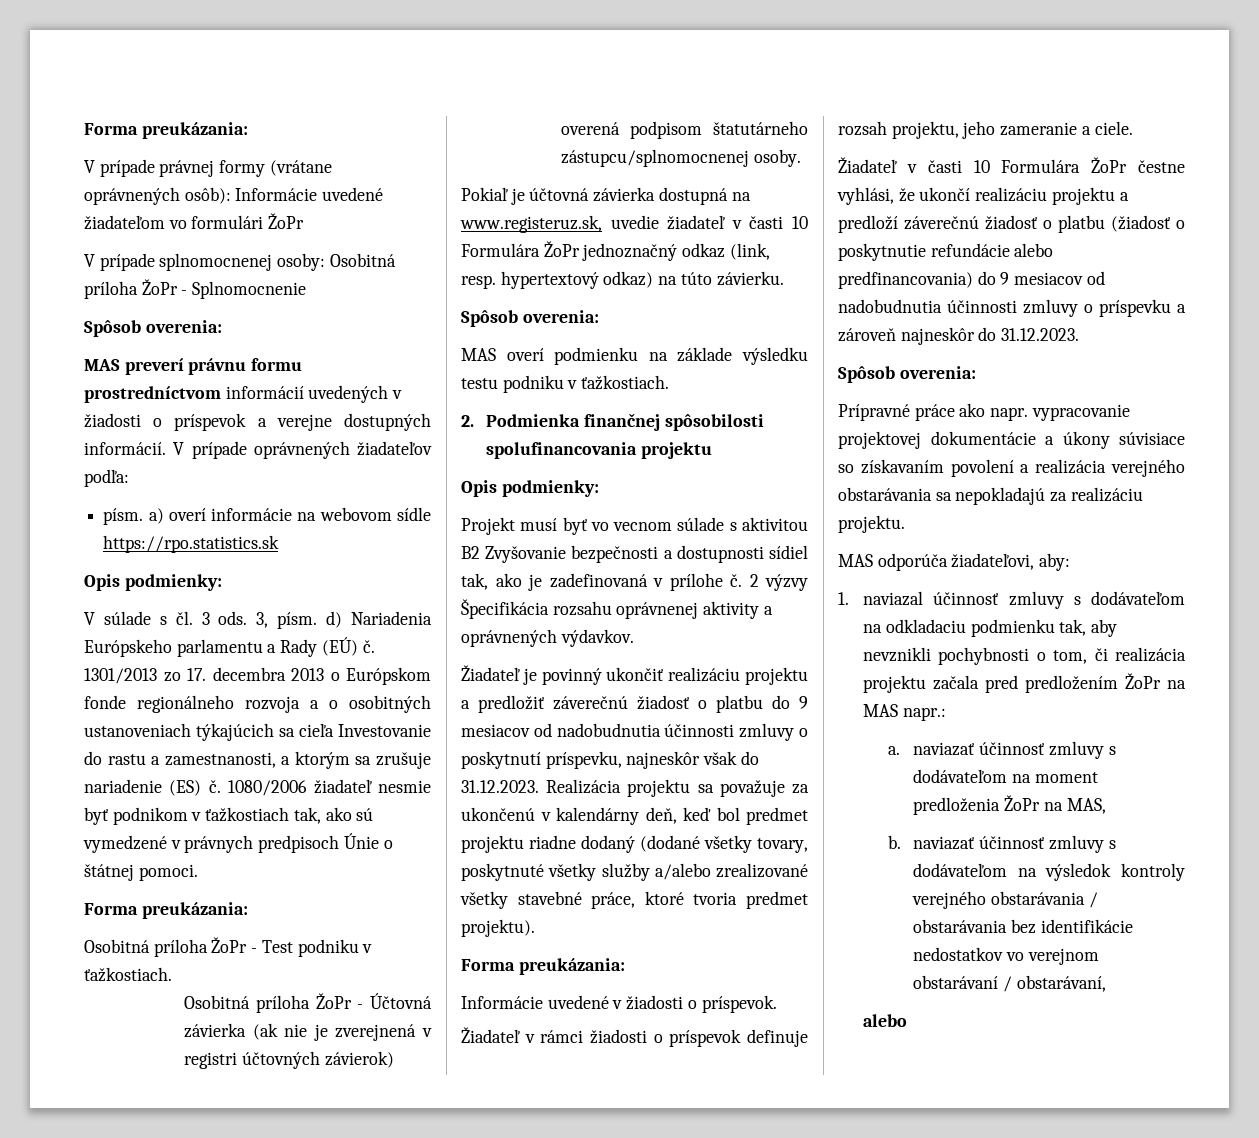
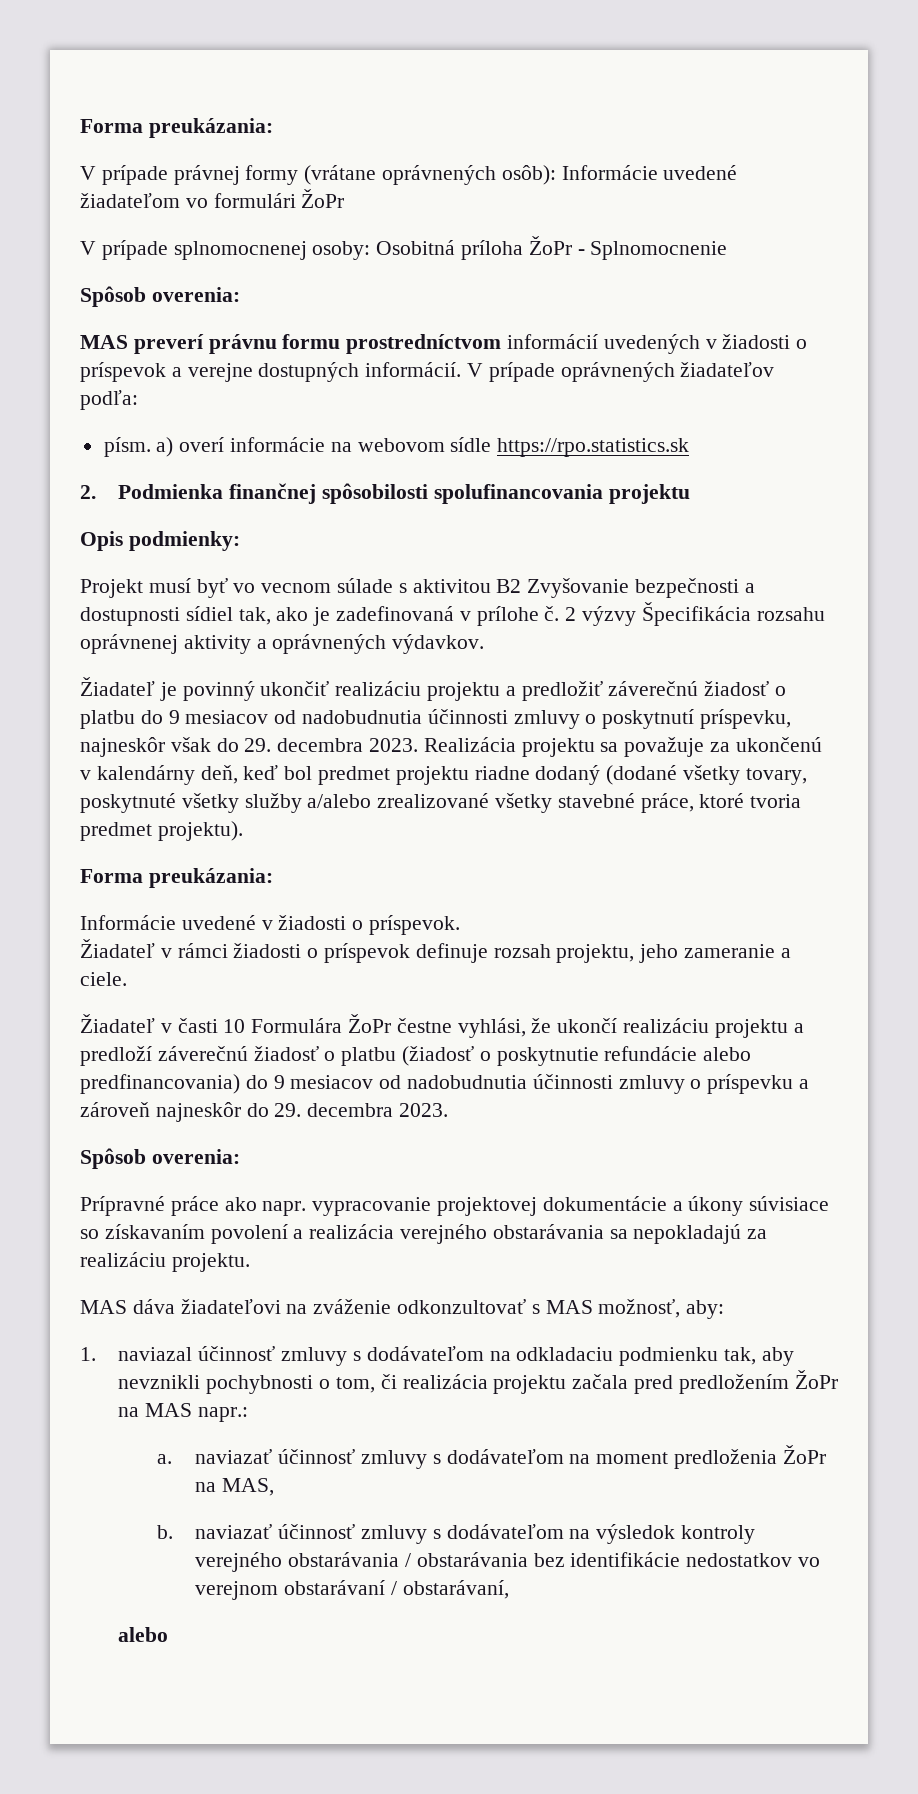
[84,574,222,591] [84,611,432,629] [84,637,375,657] [84,667,431,685] [84,695,431,713] [84,723,431,741] [84,751,431,769] [84,779,431,796] [84,807,374,825] [83,833,393,853] [84,864,198,881] [84,902,248,919] [84,937,373,957] [84,967,172,982] [184,993,432,1013] [184,1023,432,1041] [184,1051,394,1069] [561,121,808,139] [561,149,802,167] [461,187,751,205] [460,215,808,233] [461,241,770,261] [461,271,784,289] [461,310,599,327] [461,347,808,365] [461,375,670,393] // Opis podmienky: // V súlade s čl. 3 ods. 3, písm. d) Nariadenia Európskeho parlamentu a Rady (EÚ) č. 1301/2013 zo 17. decembra 2013 o Európskom fonde regionálneho rozvoja a o osobitných ustanoveniach týkajúcich sa cieľa Investovanie do rastu a zamestnanosti, a ktorým sa zrušuje nariadenie (ES) č. 1080/2006 žiadateľ nesmie byť podnikom v ťažkostiach tak, ako sú vymedzené v právnych predpisoch Únie o štátnej pomoci. // Forma preukázania: // Osobitná príloha ŽoPr - Test podniku v ťažkostiach. // Osobitná príloha ŽoPr - Účtovná závierka (ak nie je zverejnená v registri účtovných závierok) overená podpisom štatutárneho zástupcu/splnomocnenej osoby. // Pokiaľ je účtovná závierka dostupná na www.registeruz.sk, uvedie žiadateľ v časti 10 Formulára ŽoPr jednoznačný odkaz (link, resp. hypertextový odkaz) na túto závierku. // Spôsob overenia: // MAS overí podmienku na základe výsledku testu podniku v ťažkostiach. -> (690, 447) none
[461,780,539,793] 31.12.2023. -> [244,738,419,752] 29. decembra 2023.
[1001,328,1080,341] 31.12.2023. -> [274,1103,449,1117] 29. decembra 2023.
[877,553,1035,571] odporúča žiadateľovi, -> [132,1299,681,1318] dáva žiadateľovi na zváženie odkonzultovať s MAS možnosť,

